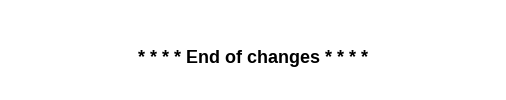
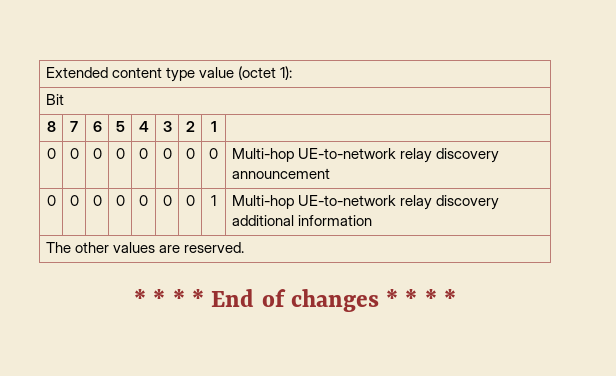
(138, 56) none -> [45,66,292,82] [45,94,64,105] [46,121,56,132] [70,121,78,132] [92,121,102,132] [115,121,125,132] [138,121,149,132] [162,121,172,132] [185,121,195,132] [210,121,217,132] [46,148,56,159] [69,148,79,159] [92,148,102,159] [115,148,125,159] [139,148,148,159] [162,148,172,159] [185,148,195,159] [209,148,218,159] [231,148,499,163] [231,168,330,179] [46,195,56,206] [69,195,79,206] [92,195,102,206] [115,195,125,206] [139,195,148,206] [162,195,172,206] [185,195,195,206] [211,195,216,206] [231,195,499,210] [231,215,372,226] [45,242,244,253] Extended content type value (octet 1): // Bit // 8 | 7 | 6 | 5 | 4 | 3 | 2 | 1 | // 0 | 0 | 0 | 0 | 0 | 0 | 0 | 0 | Multi-hop UE-to-network relay discovery announcement // 0 | 0 | 0 | 0 | 0 | 0 | 0 | 1 | Multi-hop UE-to-network relay discovery additional information // The other values are reserved. //

